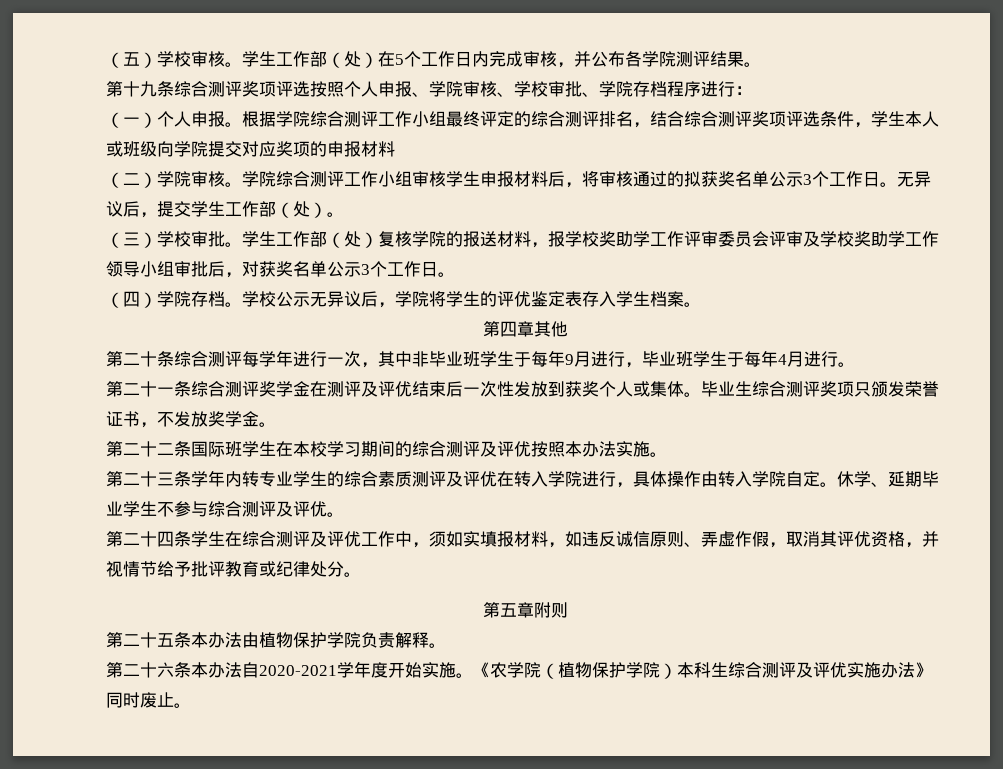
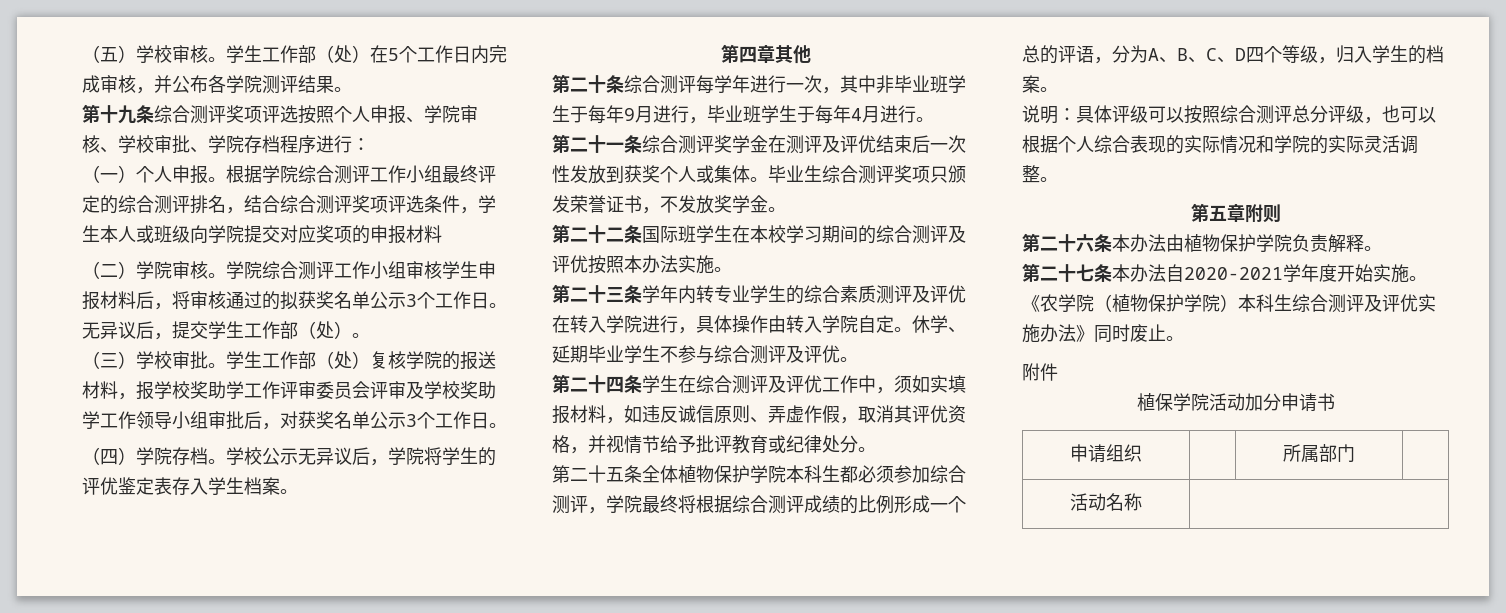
(361, 574) none -> [552,464,966,484] [552,495,966,514] [1022,45,1444,64] [1022,75,1058,93] [1022,105,1436,124] [1022,135,1418,154] [1022,165,1058,183] // 第二十五条全体植物保护学院本科生都必须参加综合测评，学院最终将根据综合测评成绩的比例形成一个总的评语，分为A、B、C、D四个等级，归入学生的档案。 // 说明：具体评级可以按照综合测评总分评级，也可以根据个人综合表现的实际情况和学院的实际灵活调整。
[157,633,174,647] 五 -> [1076,234,1094,252] 六
[157,662,174,678] 六 -> [1076,264,1094,282] 七
(191, 705) none -> [1022,363,1058,381] [1137,392,1335,412] [1070,444,1142,463] [1283,444,1355,462] [1070,493,1142,511] // 附件 // 植保学院活动加分申请书 // 申请组织 | | 所属部门 | // 活动名称 |

